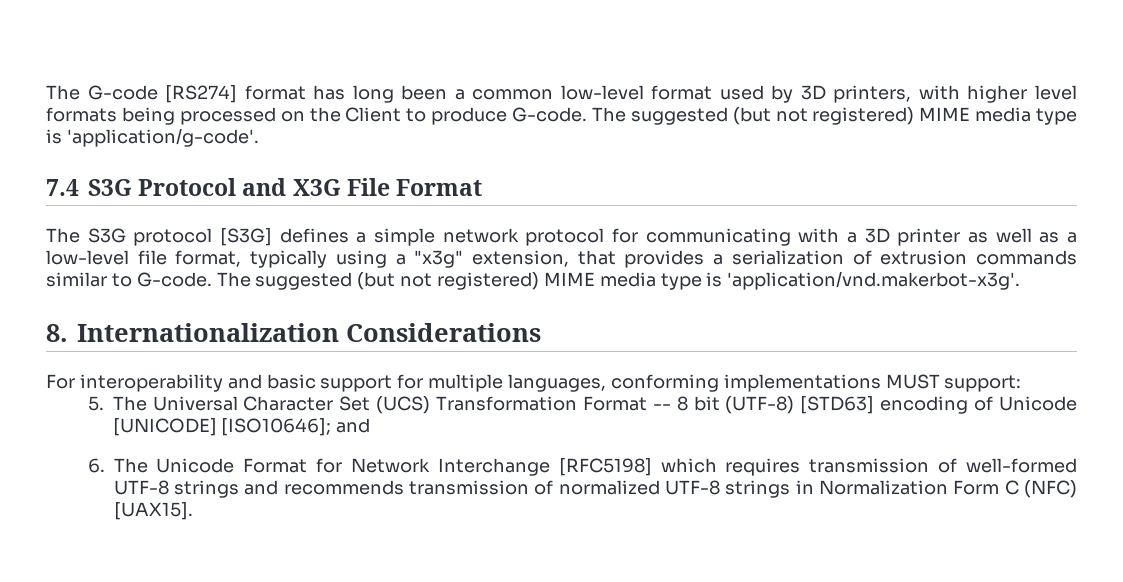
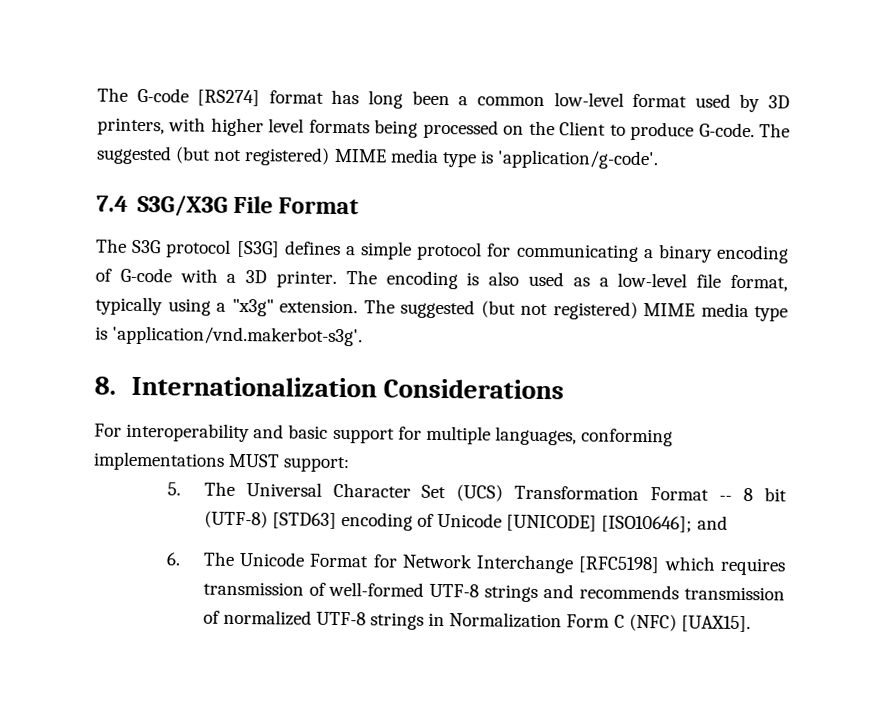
[88,178,341,196] S3G Protocol and X3G -> [136,194,228,217] S3G/X3G
[442,228,519,243] network -> (413, 250) none
[798,228,1032,246] with a 3D printer as well -> [642,244,789,264] [95,267,564,290] a binary encoding of G-code with a 3D printer. The encoding is also used
[472,250,1077,268] [46,271,1021,290] extension, that provides a serialization of extrusion commands similar to G-code. The suggested (but not registered) MIME media type is 'application/vnd.makerbot-x3g'. -> [279,299,788,322] [95,325,364,347] extension. The suggested (but not registered) MIME media type is 'application/vnd.makerbot-s3g'.

